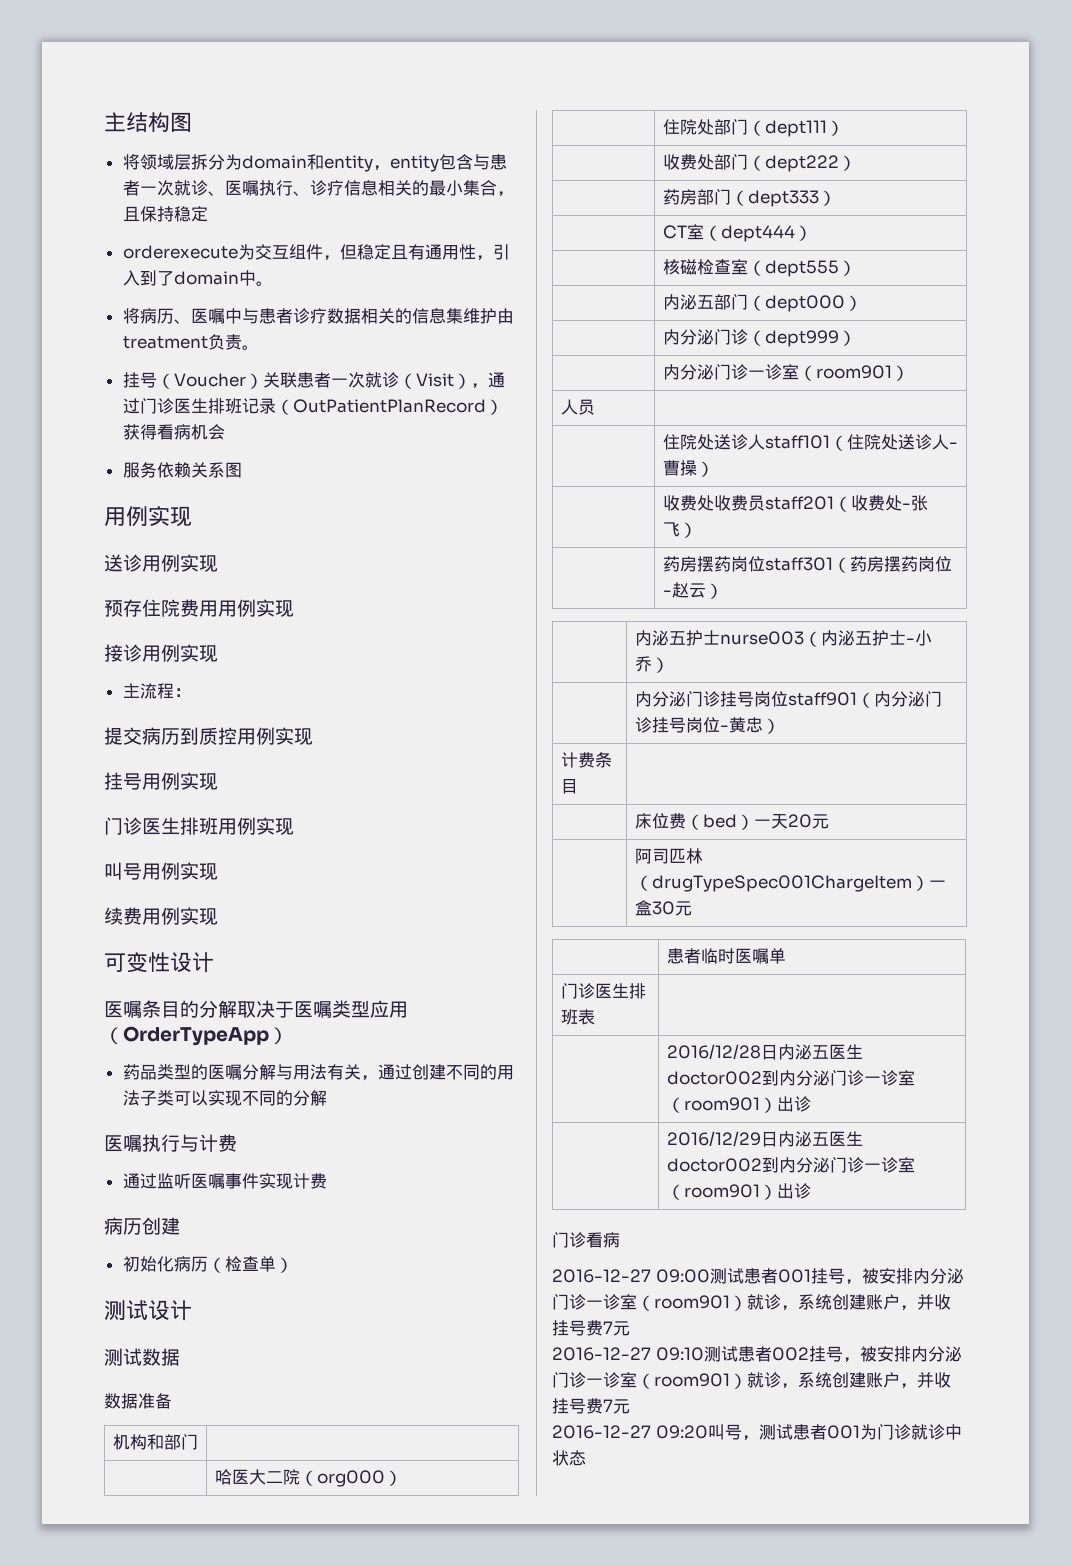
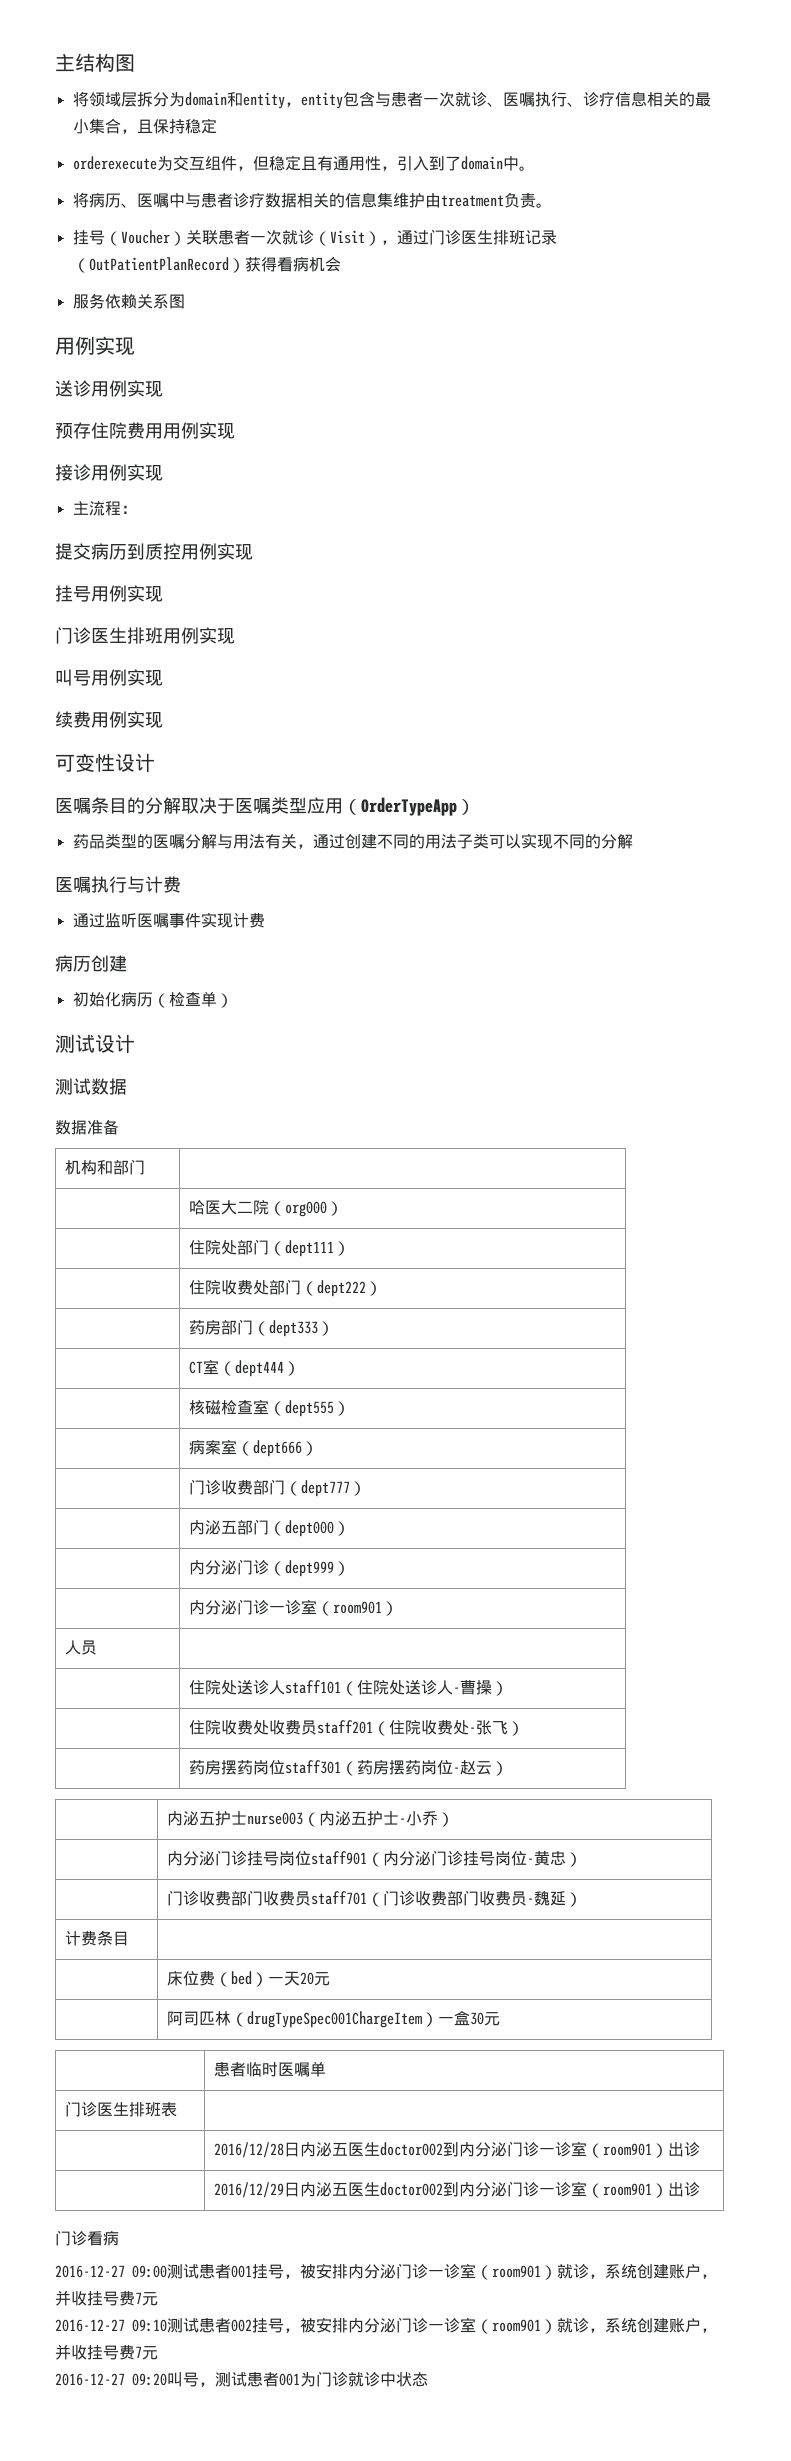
(844, 128) none -> [189,1280,222,1295] 住院
(856, 268) none -> [189,1439,319,1457] [189,1479,367,1497] // | 病案室（dept666） // | 门诊收费部门（dept777）
(714, 469) none -> [189,1720,222,1735] 住院
(851, 504) none -> [389,1720,422,1735] 住院
(780, 726) none -> [167,1890,583,1907] // | 门诊收费部门收费员staff701（门诊收费部门收费员-魏延）

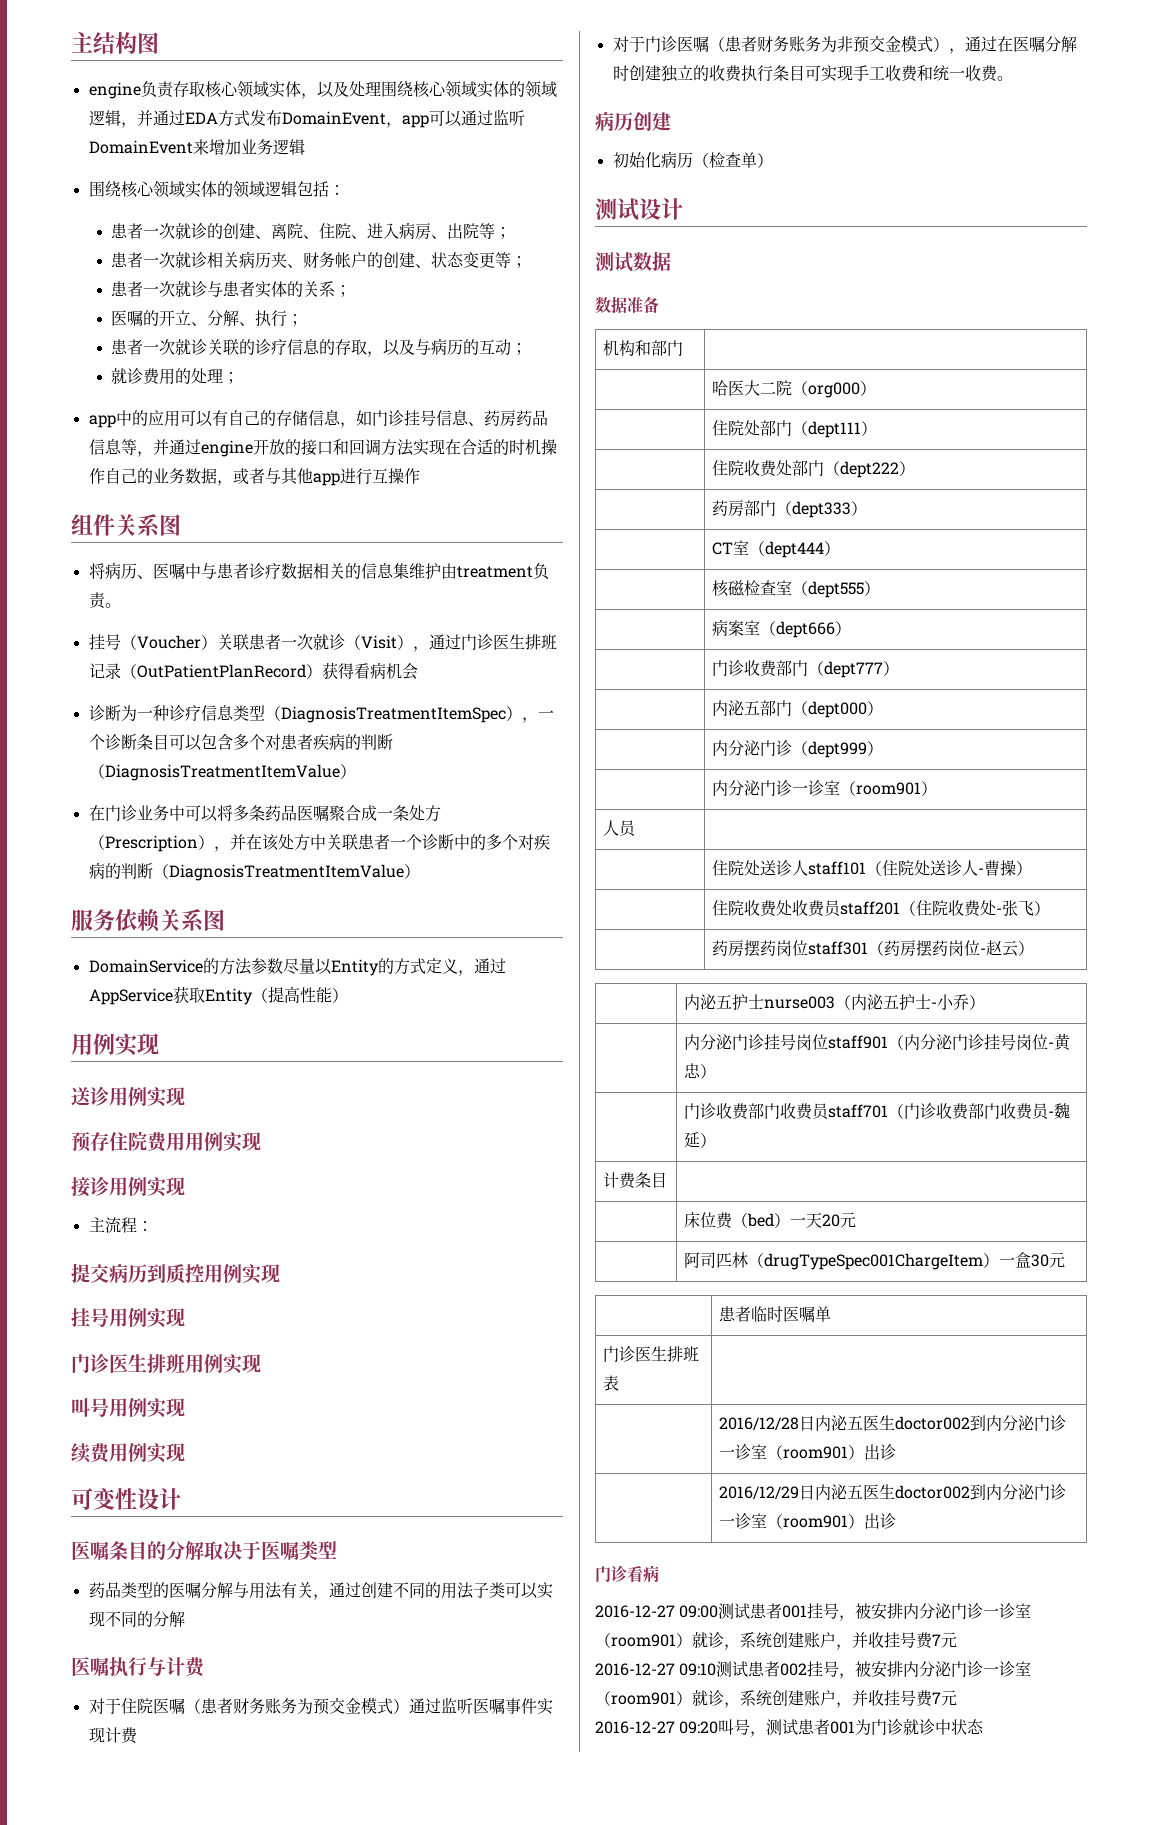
[72,91,711,109] [72,118,217,134] [72,155,535,171] 将领域层拆分为domain和entity，entity包含与患者一次就诊、医嘱执行、诊疗信息相关的最小集合，且保持稳定 // orderexecute为交互组件，但稳定且有通用性，引入到了domain中。 -> [88,80,557,99] [88,109,525,128] [88,139,305,155] [88,180,345,198] [111,222,512,240] [111,251,528,269] [111,281,352,298] [111,310,304,327] [111,338,528,357] [111,368,240,385] [88,410,548,428] [88,439,557,457] [88,468,420,486] [71,514,181,537] engine负责存取核心领域实体，以及处理围绕核心领域实体的领域逻辑，并通过EDA方式发布DomainEvent，app可以通过监听DomainEvent来增加业务逻辑 // 围绕核心领域实体的领域逻辑包括： // 患者一次就诊的创建、离院、住院、进入病房、出院等； // 患者一次就诊相关病历夹、财务帐户的创建、状态变更等； // 患者一次就诊与患者实体的关系； // 医嘱的开立、分解、执行； // 患者一次就诊关联的诊疗信息的存取，以及与病历的互动； // 就诊费用的处理； // app中的应用可以有自己的存储信息，如门诊挂号信息、药房药品信息等，并通过engine开放的接口和回调方法实现在合适的时机操作自己的业务数据，或者与其他app进行互操作 // 组件关系图
[72,293,185,309] 服务依赖关系图 -> [88,705,554,723] [88,733,393,751] [88,764,356,781] [88,805,441,822] [88,834,550,852] [88,862,420,881] [71,909,225,932] [88,958,506,976] [88,986,348,1005] 诊断为一种诊疗信息类型（DiagnosisTreatmentItemSpec），一个诊断条目可以包含多个对患者疾病的判断（DiagnosisTreatmentItemValue） // 在门诊业务中可以将多条药品医嘱聚合成一条处方（Prescription），并在该处方中关联患者一个诊断中的多个对疾病的判断（DiagnosisTreatmentItemValue） // 服务依赖关系图 // DomainService的方法参数尽量以Entity的方式定义，通过AppService获取Entity（提高性能）
[307,797,475,816] 应用（OrderTypeApp） -> (337, 1550) none
(181, 884) none -> [88,1697,409,1715] 对于住院医嘱（患者财务账务为预交金模式）
(265, 920) none -> [612,35,1077,54] [612,65,1013,82] // 对于门诊医嘱（患者财务账务为非预交金模式），通过在医嘱分解时创建独立的收费执行条目可实现手工收费和统一收费。

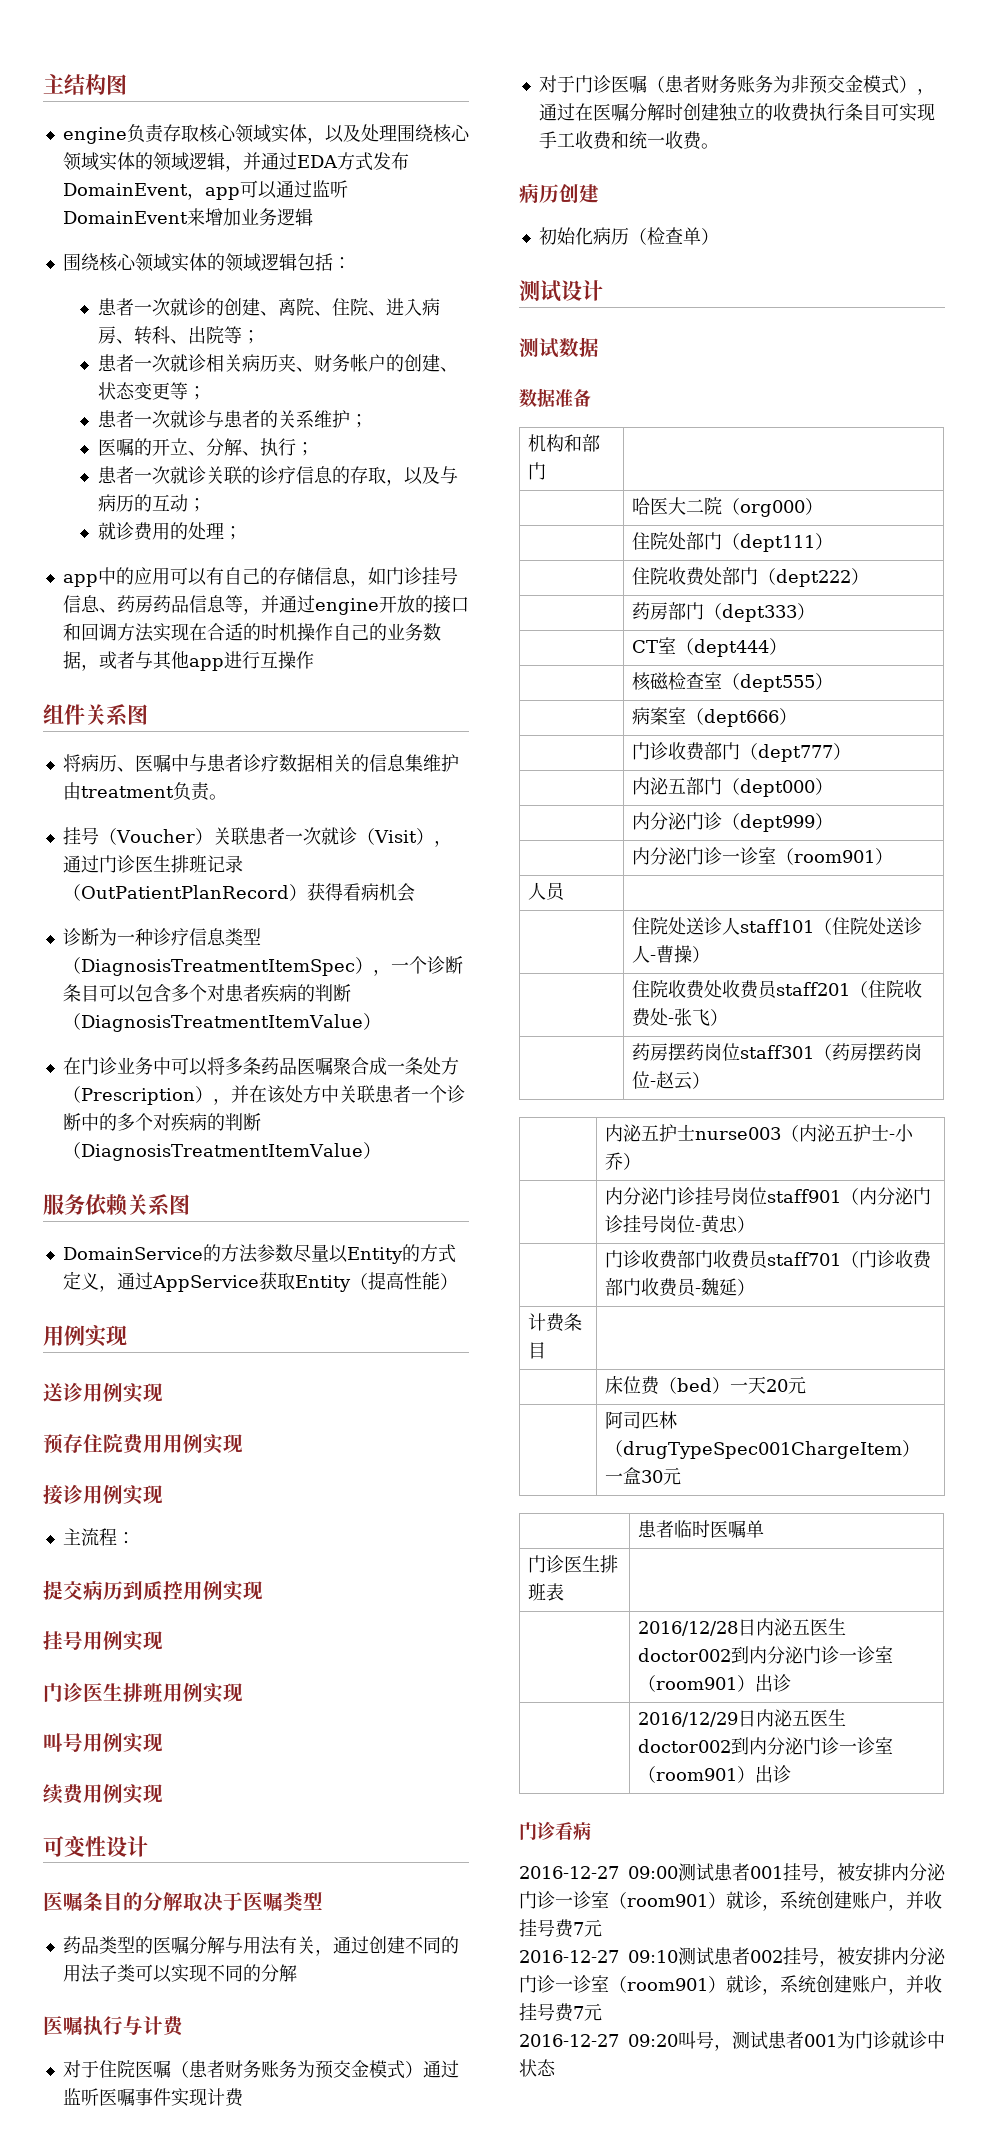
(448, 237) none -> [133,326,188,345] 转科、
[255,281,336,298] 实体的关系 -> [259,410,350,428] 的关系维护

